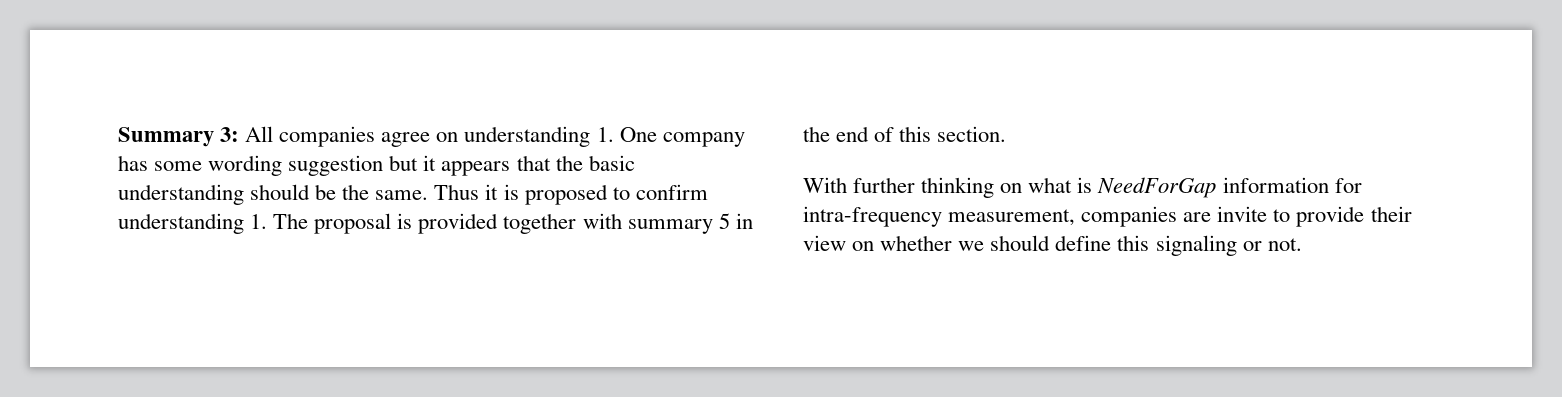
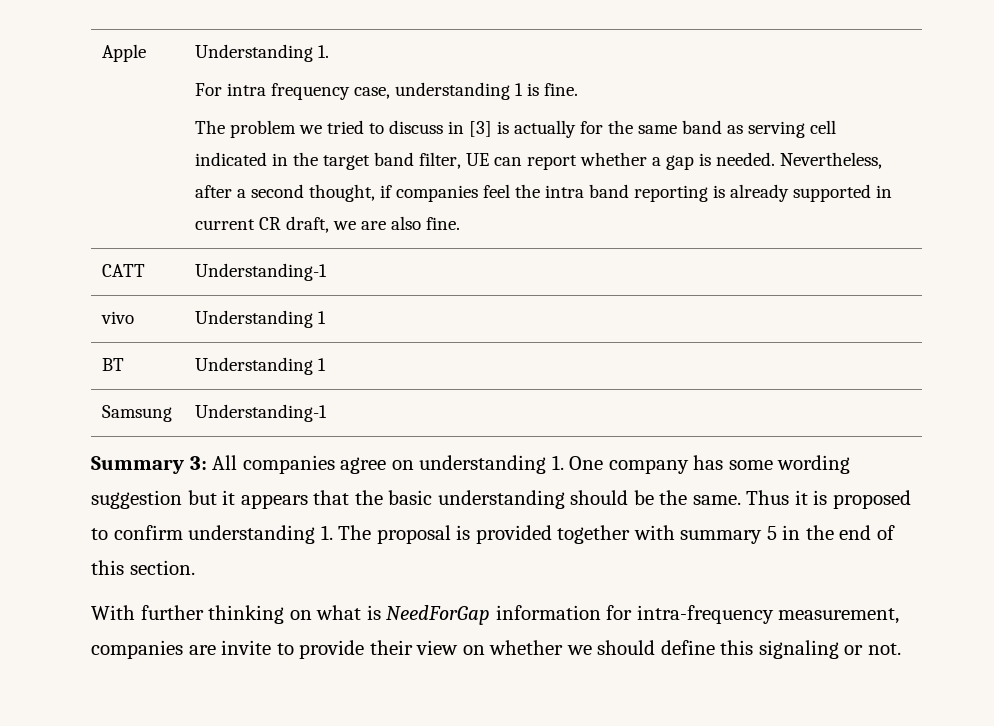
(118, 137) none -> [102,44,147,62] [195,44,330,62] [195,82,579,100] [195,120,837,138] [195,152,883,170] [195,184,893,202] [195,216,461,233] [102,264,146,277] [195,263,328,281] [101,311,135,324] [195,310,327,328] [102,358,125,371] [195,357,327,375] [102,405,173,422] [195,404,328,422] Apple | Understanding 1. // For intra frequency case, understanding 1 is fine. // The problem we tried to discuss in [3] is actually for the same band as serving cell indicated in the target band filter, UE can report whether a gap is needed. Nevertheless, after a second thought, if companies feel the intra band reporting is already supported in current CR draft, we are also fine. // CATT | Understanding-1 // vivo | Understanding 1 // BT | Understanding 1 // Samsung | Understanding-1 //

